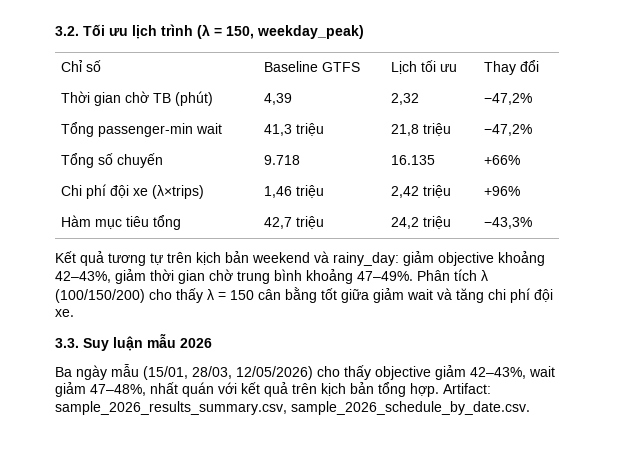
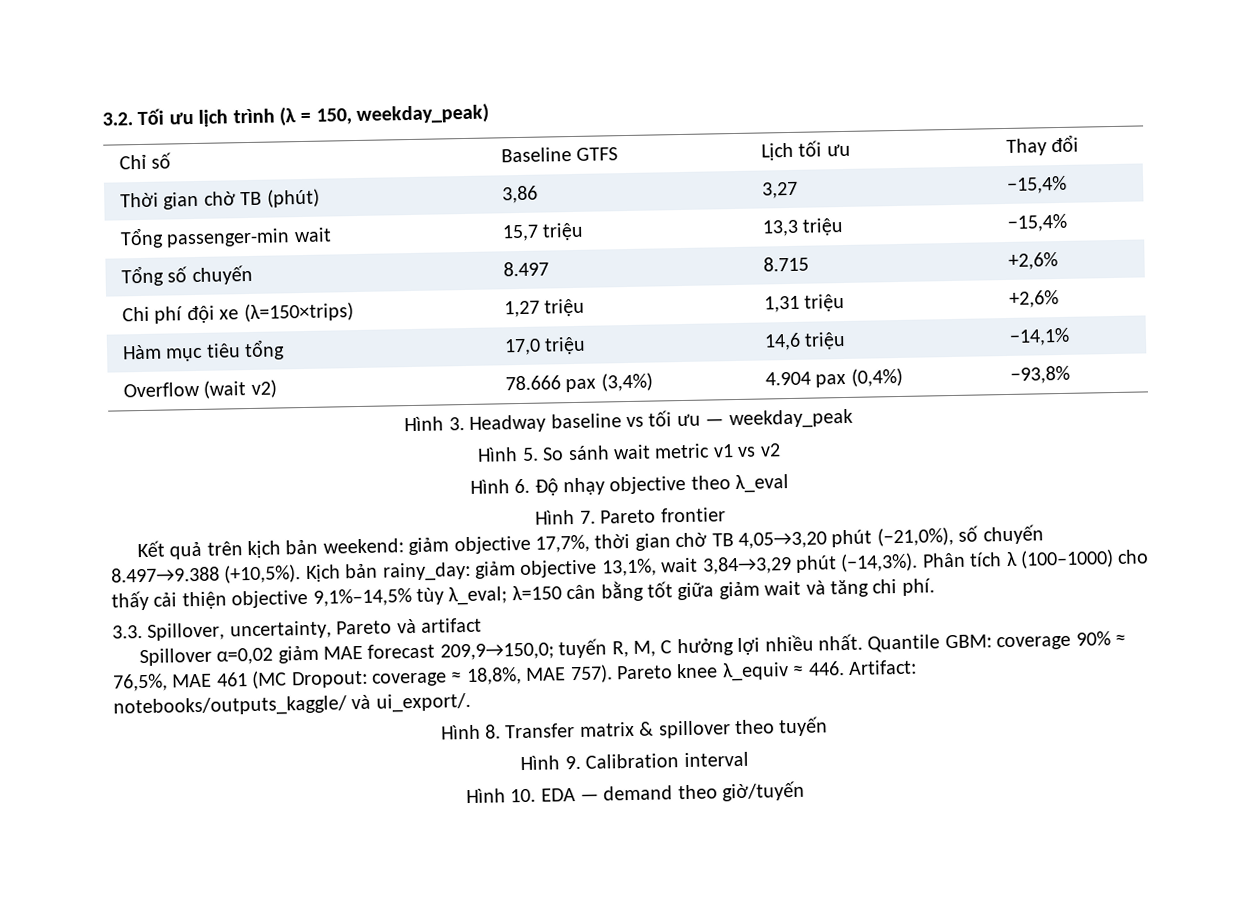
[264,93,293,105] [391,93,420,105] [484,93,533,105] 4,39 | 2,32 | −47,2% -> [501,185,538,204] [761,181,798,199] [1005,175,1067,194] 3,86 | 3,27 | −15,4%
[264,123,325,136] [391,123,452,136] [484,124,533,136] 41,3 triệu | 21,8 triệu | −47,2% -> [501,222,585,242] [761,217,845,237] [1006,213,1067,232] 15,7 triệu | 13,3 triệu | −15,4%
[264,155,301,165] [391,155,436,165] [484,155,521,165] 9.718 | 16.135 | +66% -> [502,261,549,277] [762,256,809,272] [1007,252,1058,270] 8.497 | 8.715 | +2,6%
[152,185,205,199] [264,185,325,198] [391,185,452,198] [484,186,521,196] (λ×trips) | 1,46 triệu | 2,42 triệu | +96% -> [243,302,354,323] [503,298,586,318] [763,293,846,313] [1008,290,1059,308] (λ=150×trips) | 1,27 triệu | 1,31 triệu | +2,6%
[264,216,325,229] [391,216,452,229] [484,217,533,229] 42,7 triệu | 24,2 triệu | −43,3% -> [503,336,587,356] [763,331,847,351] [1008,327,1070,346] [122,379,277,399] [504,372,653,393] [764,367,903,388] [1009,365,1070,384] [404,408,853,433] [477,443,781,462] [469,474,790,496] [535,507,726,525] 17,0 triệu | 14,6 triệu | −14,1% // Overflow (wait v2) | 78.666 pax (3,4%) | 4.904 pax (0,4%) | −93,8% // Hình 3. Headway baseline vs tối ưu — weekday_peak // Hình 5. So sánh wait metric v1 vs v2 // Hình 6. Độ nhạy objective theo λ_eval // Hình 7. Pareto frontier
[108,251,545,266] [55,269,413,284] tương tự trên kịch bản weekend và rainy_day: giảm objective khoảng 42–43%, giảm thời gian chờ trung bình khoảng 47–49%. -> [206,524,1044,559] [111,552,919,584] trên kịch bản weekend: giảm objective 17,7%, thời gian chờ TB 4,05→3,20 phút (−21,0%), số chuyến 8.497→9.388 (+10,5%). Kịch bản rainy_day: giảm objective 13,1%, wait 3,84→3,29 phút (−14,3%).
[55,288,254,303] (100/150/200) cho thấy λ = 150 -> [1019,549,1150,569] [111,585,562,611] (100–1000) cho thấy cải thiện objective 9,1%–14,5% tùy λ_eval; λ=150
[510,288,553,303] [55,309,74,317] [55,334,212,351] [55,364,555,380] [55,382,491,397] [55,401,530,415] phí đội xe. // 3.3. Suy luận mẫu 2026 // Ba ngày mẫu (15/01, 28/03, 12/05/2026) cho thấy objective giảm 42–43%, wait giảm 47–48%, nhất quán với kết quả trên kịch bản tổng hợp. Artifact: sample_2026_results_summary.csv, sample_2026_schedule_by_date.csv. -> [901,578,935,596] [112,617,482,641] [138,631,1127,667] [113,659,917,692] [113,692,471,718] [440,716,829,740] [520,751,749,771] [465,780,806,804] phí. // 3.3. Spillover, uncertainty, Pareto và artifact // Spillover α=0,02 giảm MAE forecast 209,9→150,0; tuyến R, M, C hưởng lợi nhiều nhất. Quantile GBM: coverage 90% ≈ 76,5%, MAE 461 (MC Dropout: coverage ≈ 18,8%, MAE 757). Pareto knee λ_equiv ≈ 446. Artifact: notebooks/outputs_kaggle/ và ui_export/. // Hình 8. Transfer matrix & spillover theo tuyến // Hình 9. Calibration interval // Hình 10. EDA — demand theo giờ/tuyến

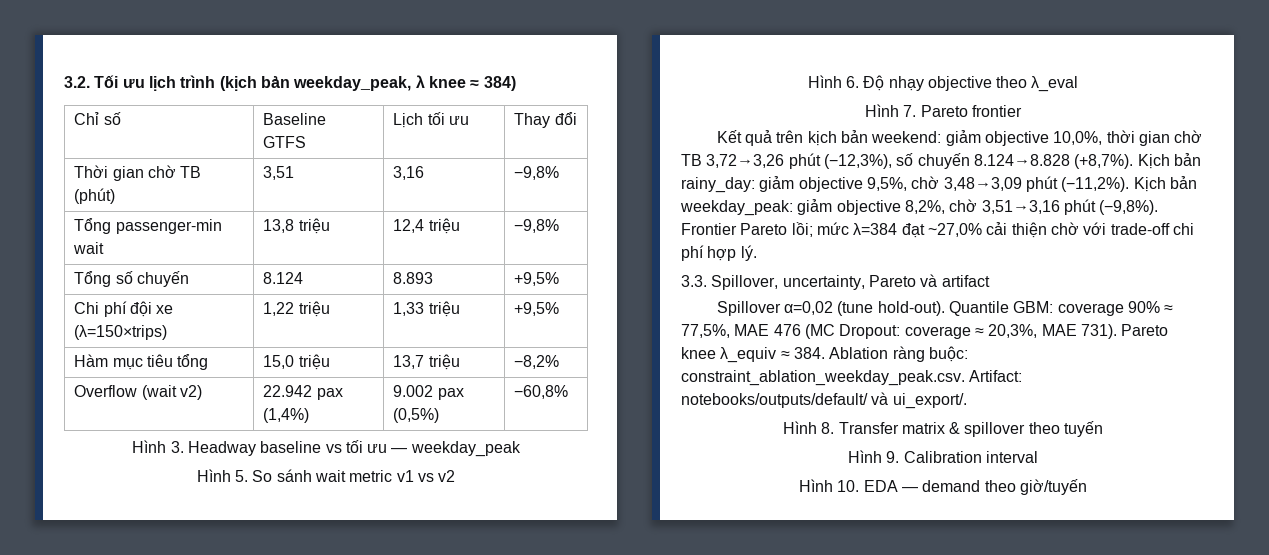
[279,103,490,127] (λ = 150, weekday_peak) -> [219,75,516,91] (kịch bản weekday_peak, λ knee ≈ 384)
[501,185,538,204] [761,181,798,199] [1005,175,1067,194] 3,86 | 3,27 | −15,4% -> [263,166,295,180] [393,166,425,180] [514,166,560,180] 3,51 | 3,16 | −9,8%
[501,222,585,242] [761,217,845,237] [1006,213,1067,232] 15,7 triệu | 13,3 triệu | −15,4% -> [263,218,330,234] [393,218,460,234] [514,219,560,233] 13,8 triệu | 12,4 triệu | −9,8%
[502,261,549,277] [762,256,809,272] [1007,252,1058,270] 8.497 | 8.715 | +2,6% -> [263,272,304,284] [393,272,434,284] [514,272,560,286] 8.124 | 8.893 | +9,5%
[503,298,586,318] [763,293,846,313] [1008,290,1059,308] 1,27 triệu | 1,31 triệu | +2,6% -> [263,301,330,317] [393,301,460,317] [514,302,560,316] 1,22 triệu | 1,33 triệu | +9,5%
[503,336,587,356] [763,331,847,351] [1008,327,1070,346] 17,0 triệu | 14,6 triệu | −14,1% -> [263,354,330,370] [393,354,460,370] [514,355,560,369] 15,0 triệu | 13,7 triệu | −8,2%
[504,372,653,393] [764,367,903,388] [1009,365,1070,384] 78.666 pax (3,4%) | 4.904 pax (0,4%) | −93,8% -> [263,385,343,400] [263,408,310,423] [393,385,464,400] [393,408,440,423] [514,385,569,399] 22.942 pax (1,4%) | 9.002 pax (0,5%) | −60,8%
[535,534,591,553] 17,7%, -> [1053,131,1103,145] 10,0%,
[738,524,1044,549] [111,564,302,584] 4,05→3,20 phút (−21,0%), số chuyến 8.497→9.388 (+10,5%). -> [706,153,1134,169] 3,72→3,26 phút (−12,3%), số chuyến 8.124→8.828 (+8,7%).
[600,549,1150,577] [111,578,935,611] 13,1%, wait 3,84→3,29 phút (−14,3%). Phân tích λ (100–1000) cho thấy cải thiện objective 9,1%–14,5% tùy λ_eval; λ=150 cân bằng tốt giữa giảm wait và tăng chi phí. -> [866,176,1197,192] [680,199,1159,216] [681,222,1194,238] [681,245,757,261] 9,5%, chờ 3,48→3,09 phút (−11,2%). Kịch bản weekday_peak: giảm objective 8,2%, chờ 3,51→3,16 phút (−9,8%). Frontier Pareto lồi; mức λ=384 đạt ~27,0% cải thiện chờ với trade-off chi phí hợp lý.
[277,633,864,664] giảm MAE forecast 209,9→150,0; tuyến R, M, C hưởng lợi nhiều nhất. -> [837,301,945,316] (tune hold-out).
[113,672,248,692] 76,5%, MAE 461 -> [681,324,801,338] 77,5%, MAE 476
[465,664,613,686] 18,8%, MAE 757). -> [988,324,1117,339] 20,3%, MAE 731).
[807,659,917,676] [113,695,347,718] 446. Artifact: notebooks/outputs_kaggle/ -> [793,346,968,362] [681,370,1023,386] [681,393,868,408] 384. Ablation ràng buộc: constraint_ablation_weekday_peak.csv. Artifact: notebooks/outputs/default/

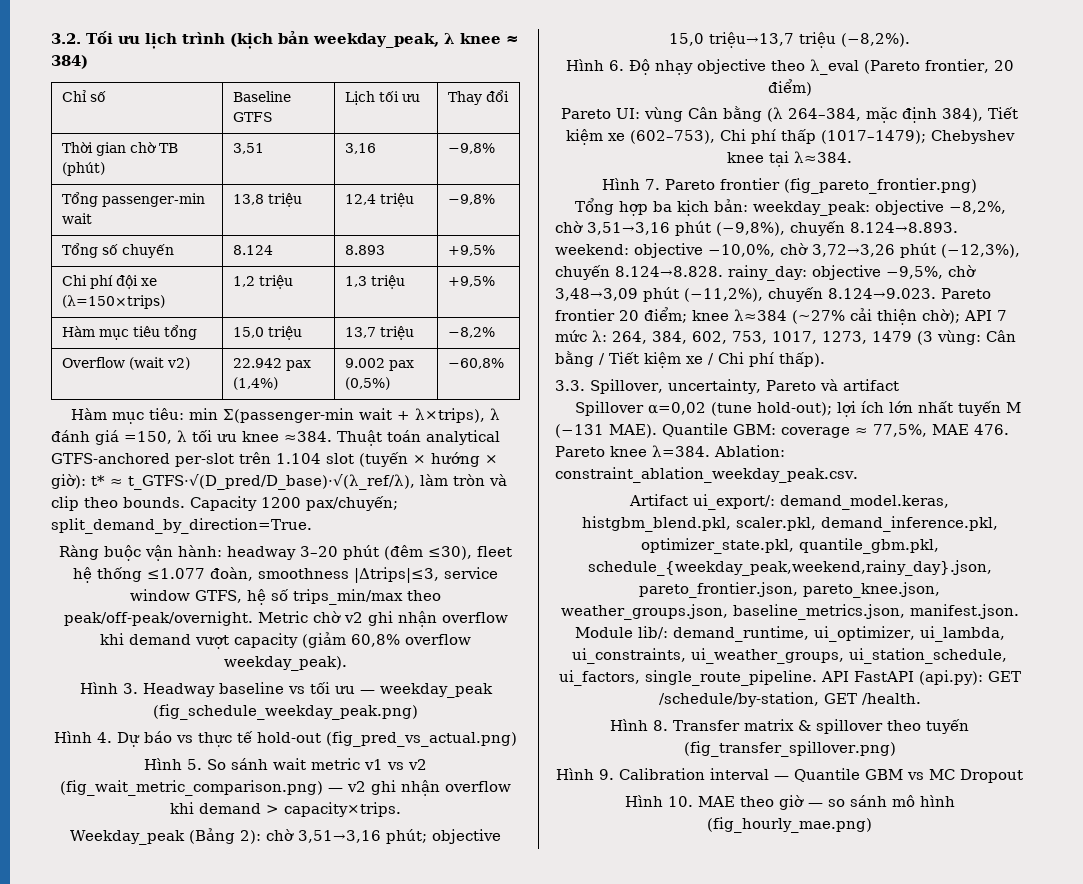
[263,301,330,317] [393,302,425,316] 1,22 triệu | 1,33 -> [232,275,293,289] [344,276,367,287] 1,2 triệu | 1,3
(569, 392) none -> [70,408,500,424] [51,430,500,446] [51,452,498,467] [51,474,507,490] [51,496,398,511] [51,518,312,534] [59,545,512,561] [73,567,498,583] [130,589,441,605] [63,611,508,627] [100,632,471,649] [224,656,347,671] // Hàm mục tiêu: min Σ(passenger-min wait + λ×trips), λ đánh giá =150, λ tối ưu knee ≈384. Thuật toán analytical GTFS-anchored per-slot trên 1.104 slot (tuyến × hướng × giờ): t* ≈ t_GTFS·√(D_pred/D_base)·√(λ_ref/λ), làm tròn và clip theo bounds. Capacity 1200 pax/chuyến; split_demand_by_direction=True. // Ràng buộc vận hành: headway 3–20 phút (đêm ≤30), fleet hệ thống ≤1.077 đoàn, smoothness |Δtrips|≤3, service window GTFS, hệ số trips_min/max theo peak/off-peak/overnight. Metric chờ v2 ghi nhận overflow khi demand vượt capacity (giảm 60,8% overflow weekday_peak).
(521, 449) none -> [153,704,418,720] [54,731,517,747] (fig_schedule_weekday_peak.png) // Hình 4. Dự báo vs thực tế hold-out (fig_pred_vs_actual.png)
(456, 476) none -> [60,780,511,796] [170,802,401,817] [70,828,501,845] [669,32,910,48] (fig_wait_metric_comparison.png) — v2 ghi nhận overflow khi demand > capacity×trips. // Weekday_peak (Bảng 2): chờ 3,51→3,16 phút; objective 15,0 triệu→13,7 triệu (−8,2%).
[865,104,1022,117] [716,130,1203,146] [681,153,1201,169] [681,176,1197,193] [680,199,1159,216] [681,222,1194,238] [681,245,757,261] // Hình 7. Pareto frontier // Kết quả trên kịch bản weekend: giảm objective 10,0%, thời gian chờ TB 3,72→3,26 phút (−12,3%), số chuyến 8.124→8.828 (+8,7%). Kịch bản rainy_day: giảm objective 9,5%, chờ 3,48→3,09 phút (−11,2%). Kịch bản weekday_peak: giảm objective 8,2%, chờ 3,51→3,16 phút (−9,8%). Frontier Pareto lồi; mức λ=384 đạt ~27,0% cải thiện chờ với trade-off chi phí hợp lý. -> [863,59,1014,74] [767,79,812,96] [561,106,1018,123] [565,129,1015,145] [727,151,852,167] [602,178,978,194] [574,198,1006,216] [555,221,958,236] [555,243,1020,258] [555,265,976,281] [555,287,991,302] [555,307,1007,325] [555,330,1016,345] [555,351,825,368] (Pareto frontier, 20 điểm) // Pareto UI: vùng Cân bằng (λ 264–384, mặc định 384), Tiết kiệm xe (602–753), Chi phí thấp (1017–1479); Chebyshev knee tại λ≈384. // Hình 7. Pareto frontier (fig_pareto_frontier.png) // Tổng hợp ba kịch bản: weekday_peak: objective −8,2%, chờ 3,51→3,16 phút (−9,8%), chuyến 8.124→8.893. weekend: objective −10,0%, chờ 3,72→3,26 phút (−12,3%), chuyến 8.124→8.828. rainy_day: objective −9,5%, chờ 3,48→3,09 phút (−11,2%), chuyến 8.124→9.023. Pareto frontier 20 điểm; knee λ≈384 (~27% cải thiện chờ); API 7 mức λ: 264, 384, 602, 753, 1017, 1273, 1479 (3 vùng: Cân bằng / Tiết kiệm xe / Chi phí thấp).
[877,301,945,316] hold-out). -> [756,401,1021,417] [555,424,657,438] hold-out); lợi ích lớn nhất tuyến M (−131 MAE).
[1128,301,1161,313] 90% -> (850, 432) none
[773,324,1169,339] [681,346,968,363] [681,370,1023,386] [681,392,967,409] 476 (MC Dropout: coverage ≈ 20,3%, MAE 731). Pareto knee λ_equiv ≈ 384. Ablation ràng buộc: constraint_ablation_weekday_peak.csv. Artifact: notebooks/outputs/default/ và ui_export/. -> [974,424,1009,435] [555,445,785,457] [555,467,858,483] [629,494,949,510] [581,516,998,532] [640,538,939,554] [587,560,992,576] [639,582,940,598] [560,604,1019,620] [574,626,1005,642] [572,648,1007,664] [558,670,1021,686] [658,692,921,707] 476. Pareto knee λ=384. Ablation: constraint_ablation_weekday_peak.csv. // Artifact ui_export/: demand_model.keras, histgbm_blend.pkl, scaler.pkl, demand_inference.pkl, optimizer_state.pkl, quantile_gbm.pkl, schedule_{weekday_peak,weekend,rainy_day}.json, pareto_frontier.json, pareto_knee.json, weather_groups.json, baseline_metrics.json, manifest.json. Module lib/: demand_runtime, ui_optimizer, ui_lambda, ui_constraints, ui_weather_groups, ui_station_schedule, ui_factors, single_route_pipeline. API FastAPI (api.py): GET /schedule/by-station, GET /health.
(1104, 429) none -> [683,741,896,757] (fig_transfer_spillover.png)
[799,479,1087,495] // Hình 10. EDA — demand theo giờ/tuyến -> [774,768,1023,783] [624,795,955,810] [707,817,872,833] — Quantile GBM vs MC Dropout // Hình 10. MAE theo giờ — so sánh mô hình (fig_hourly_mae.png)

